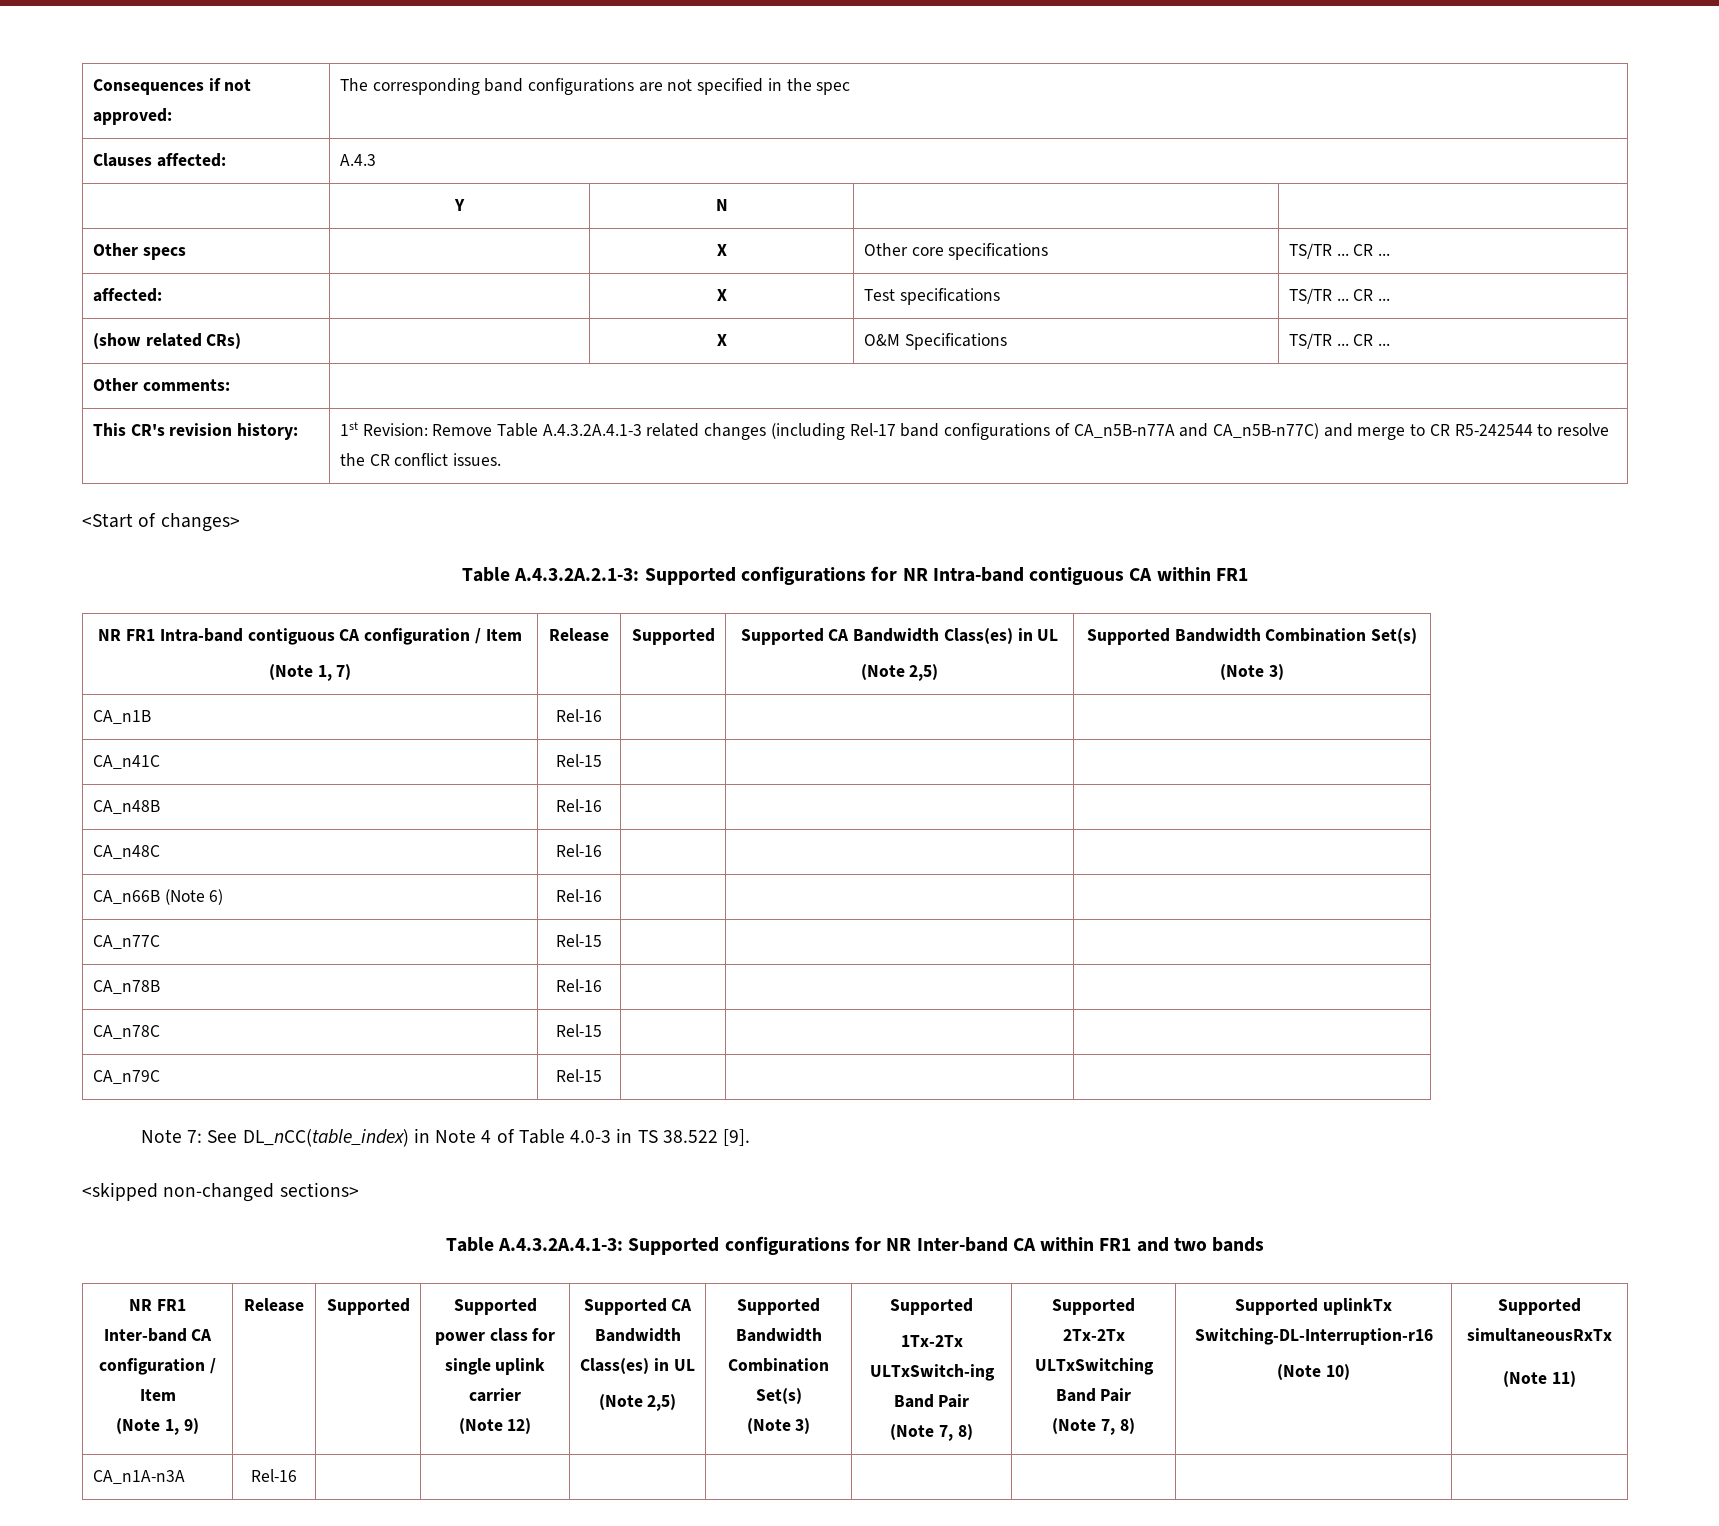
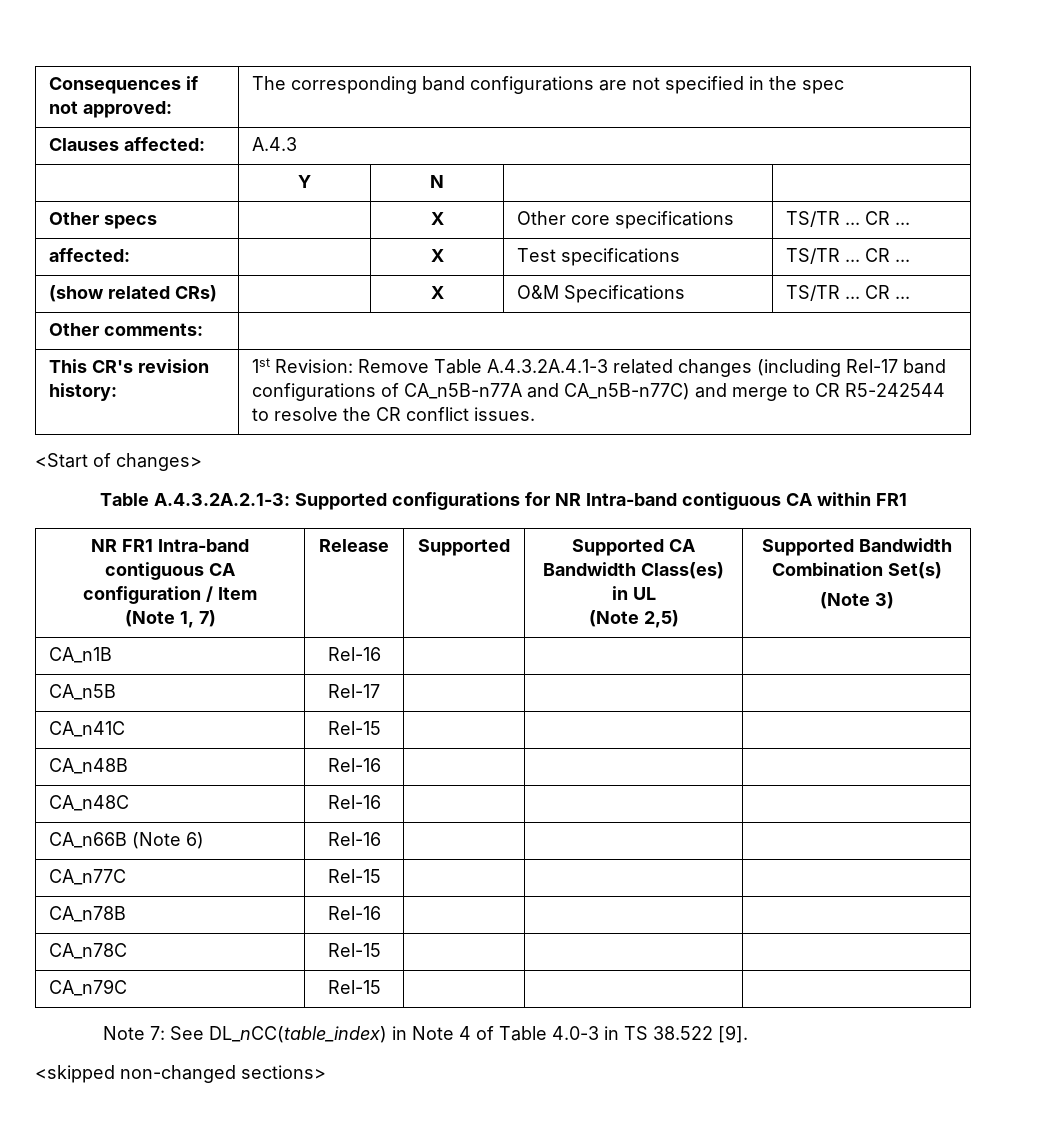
(602, 715) none -> [49,684,117,700] [328,684,380,698] // CA_n5B | Rel-17 | | |
[445,1236,1265,1255] [129,1299,186,1311] [103,1328,213,1342] [99,1358,216,1375] [139,1389,176,1401] [116,1418,199,1435] [244,1298,304,1312] [326,1298,410,1315] [453,1298,537,1315] [434,1328,556,1345] [444,1358,546,1375] [469,1388,521,1402] [458,1418,532,1434] [583,1298,693,1315] [594,1328,681,1342] [580,1358,695,1374] [598,1394,677,1411] [737,1298,820,1315] [735,1328,822,1342] [728,1358,829,1372] [755,1388,802,1404] [746,1418,811,1434] [890,1298,973,1315] [900,1335,963,1347] [869,1364,995,1381] [893,1394,970,1408] [890,1424,973,1441] [1052,1298,1135,1315] [1062,1329,1125,1341] [1034,1358,1154,1375] [1055,1388,1132,1402] [1052,1418,1135,1435] [1235,1298,1392,1315] [1194,1328,1433,1345] [1277,1364,1350,1380] [1498,1298,1581,1315] [1467,1328,1612,1342] [1503,1371,1576,1387] [92,1470,185,1484] [251,1469,297,1482] // Table A.4.3.2A.4.1-3: Supported configurations for NR Inter-band CA within FR1 and two bands // NR FR1 Inter-band CA configuration / Item // (Note 1, 9) | Release | Supported | Supported power class for single uplink carrier // (Note 12) | Supported CA Bandwidth Class(es) in UL // (Note 2,5) | Supported Bandwidth Combination Set(s) // (Note 3) | Supported // 1Tx-2Tx ULTxSwitch-ing Band Pair // (Note 7, 8) | Supported 2Tx-2Tx ULTxSwitching Band Pair // (Note 7, 8) | Supported uplinkTx Switching-DL-Interruption-r16 // (Note 10) | Supported simultaneousRxTx // (Note 11) // CA_n1A-n3A | Rel-16 | | | | | | | | -> (326, 1072) none

